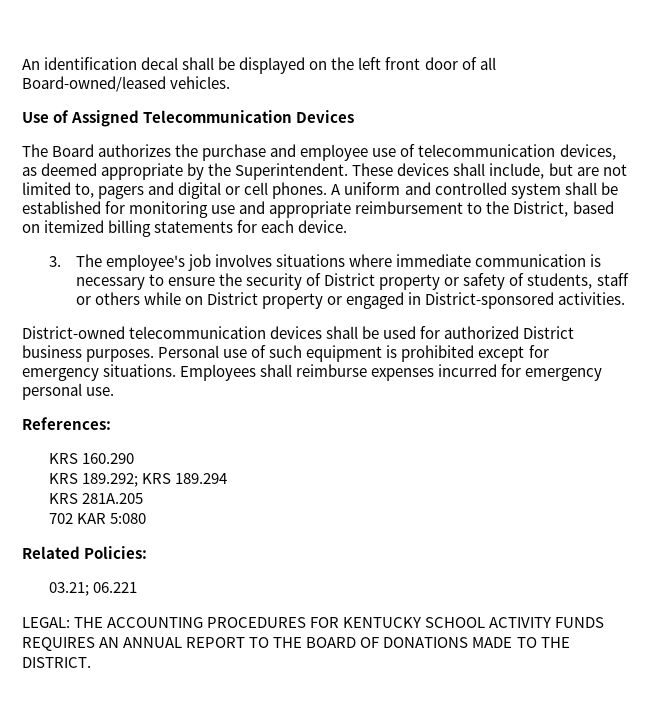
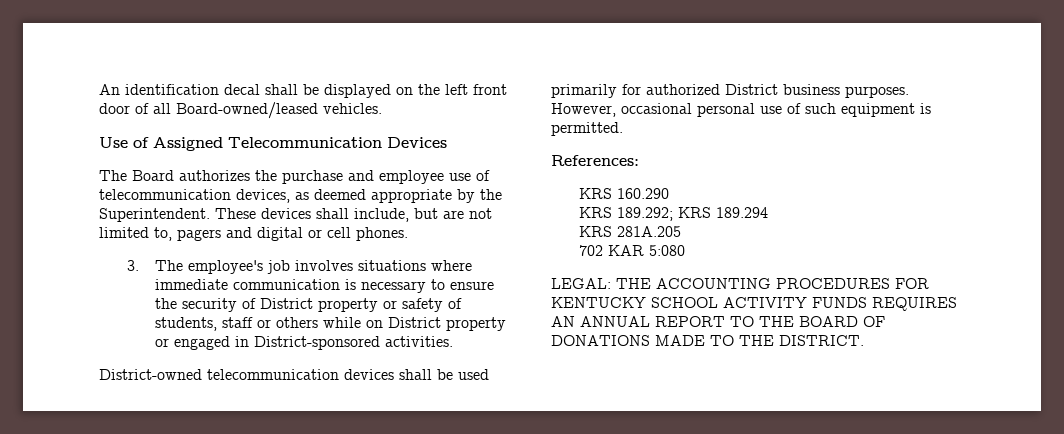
[331,182,618,199] [22,201,614,218] [22,220,348,237] A uniform and controlled system shall be established for monitoring use and appropriate reimbursement to the District, based on itemized billing statements for each device. -> (408, 234) none
(417, 332) none -> [551,84,617,98] primarily
[158,345,220,358] Personal -> [551,103,755,117] However, occasional personal
[401,345,549,362] [22,364,603,381] [22,383,115,400] prohibited except for emergency situations. Employees shall reimburse expenses incurred for emergency personal use. -> [551,122,623,136] permitted.
[22,546,148,559] [48,582,138,596] // Related Policies: // 03.21; 06.221 -> (685, 250) none

